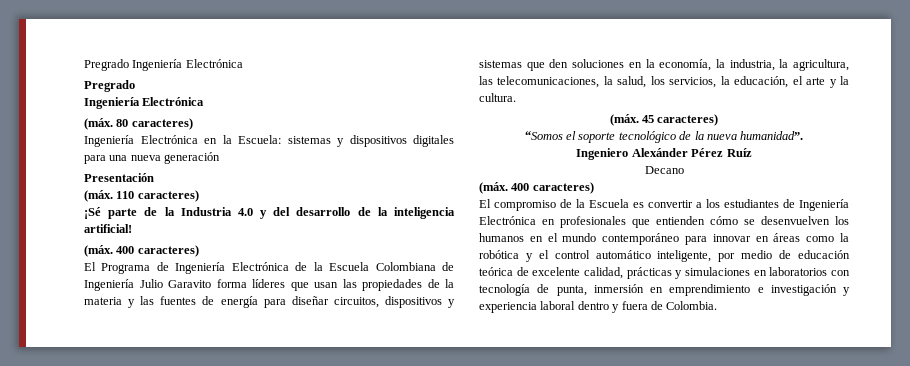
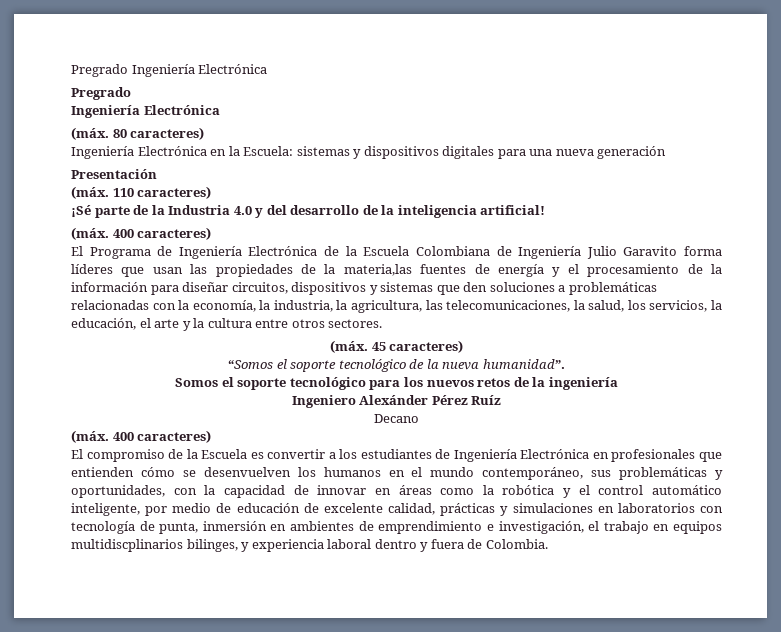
[84,296,258,308] materia y las fuentes de energía -> [343,264,722,277] [71,282,148,292] materia,las fuentes de energía y el procesamiento de la información
[628,62,642,68] en -> [558,282,657,295] [71,300,176,310] a problemáticas relacionadas con
[479,93,516,102] cultura. -> [207,318,383,328] cultura entre otros sectores.
(804, 135) none -> [175,377,618,390] // Somos el soporte tecnológico para los nuevos retos de la ingeniería
[602,233,707,245] contemporáneo para -> [482,467,723,480] [71,485,309,498] contemporáneo, sus problemáticas y oportunidades, con la capacidad de
[479,267,513,276] teórica -> (300, 508) none
[669,284,837,296] emprendimiento e investigación -> [290,521,723,534] [71,539,238,552] ambientes de emprendimiento e investigación, el trabajo en equipos multidiscplinarios bilinges,

